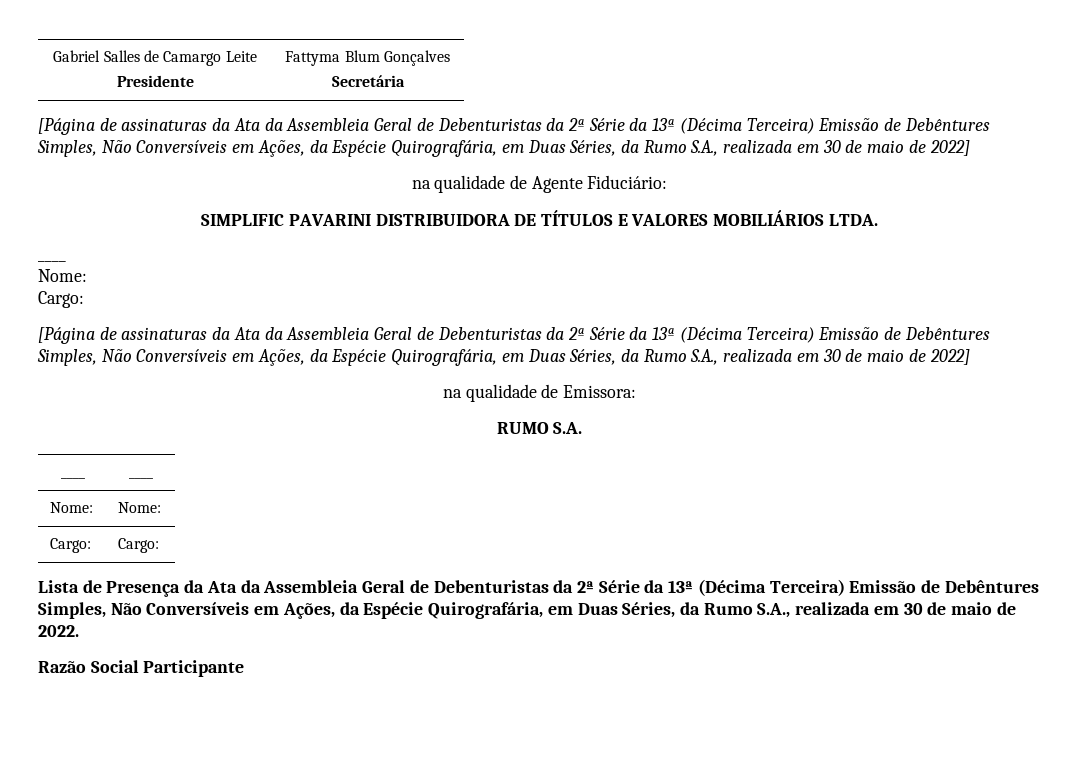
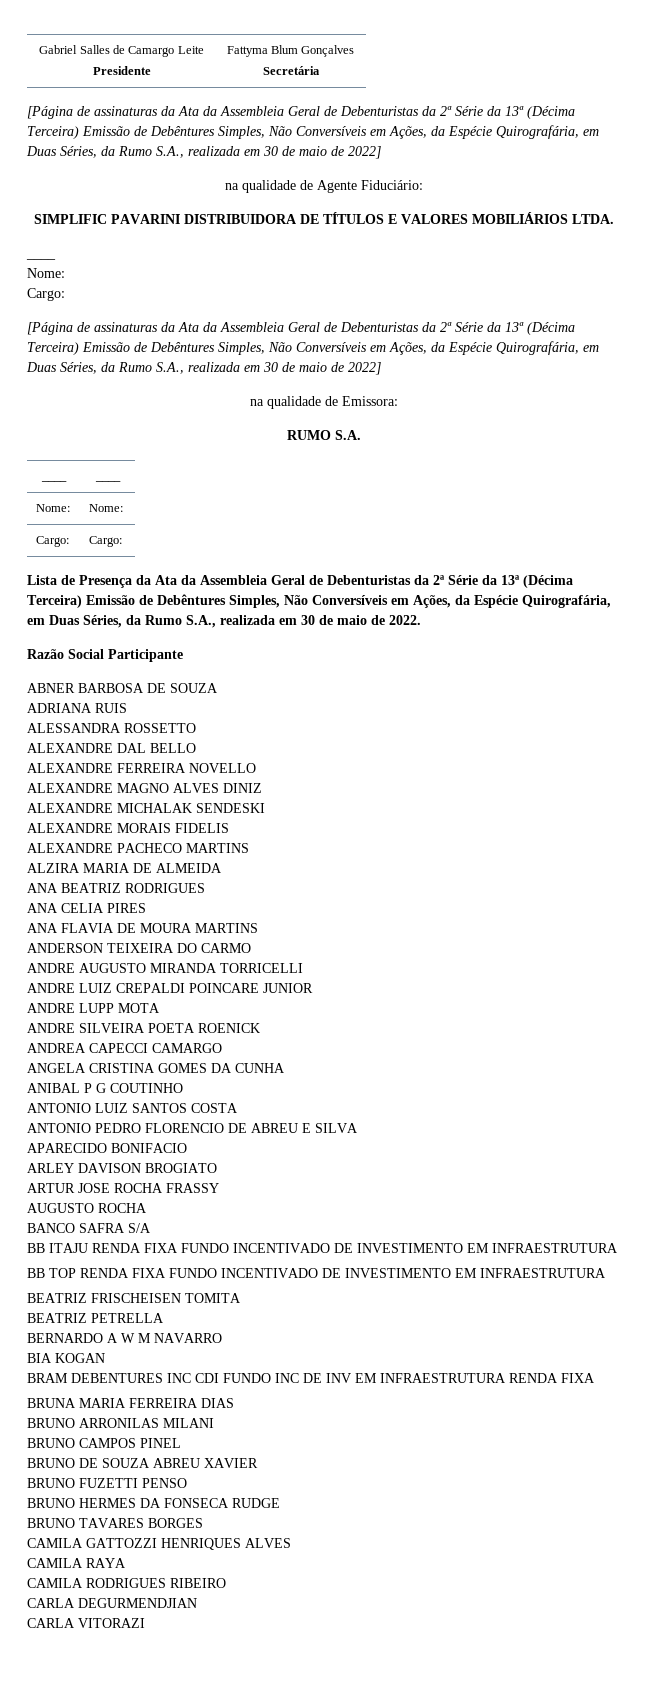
(245, 668) none -> [27,683,218,693] [27,703,127,713] [27,723,196,733] [27,743,196,753] [27,763,256,773] [27,783,262,793] [27,803,265,813] [27,823,229,833] [27,843,249,853] [27,863,222,873] [27,883,205,893] [27,903,146,913] [27,923,258,933] [27,943,251,953] [27,963,303,973] [27,983,313,993] [27,1003,160,1013] [27,1023,260,1033] [27,1043,222,1053] [27,1063,285,1073] [27,1083,183,1093] [27,1103,238,1113] [27,1123,358,1133] [27,1143,187,1153] [27,1163,217,1173] [27,1183,219,1193] [27,1203,147,1213] [27,1223,151,1233] [27,1243,618,1253] [27,1268,606,1278] [27,1293,241,1303] [27,1313,164,1323] [27,1333,222,1343] [27,1353,105,1363] [27,1373,595,1383] [27,1398,234,1408] [27,1418,214,1428] [27,1438,181,1448] [27,1458,258,1468] [27,1478,187,1488] [27,1498,280,1508] [27,1518,203,1528] [27,1538,291,1550] [27,1558,126,1568] [27,1578,226,1588] [27,1598,197,1608] [27,1618,145,1628] // ABNER BARBOSA DE SOUZA // ADRIANA RUIS // ALESSANDRA ROSSETTO // ALEXANDRE DAL BELLO // ALEXANDRE FERREIRA NOVELLO // ALEXANDRE MAGNO ALVES DINIZ // ALEXANDRE MICHALAK SENDESKI // ALEXANDRE MORAIS FIDELIS // ALEXANDRE PACHECO MARTINS // ALZIRA MARIA DE ALMEIDA // ANA BEATRIZ RODRIGUES // ANA CELIA PIRES // ANA FLAVIA DE MOURA MARTINS // ANDERSON TEIXEIRA DO CARMO // ANDRE AUGUSTO MIRANDA TORRICELLI // ANDRE LUIZ CREPALDI POINCARE JUNIOR // ANDRE LUPP MOTA // ANDRE SILVEIRA POETA ROENICK // ANDREA CAPECCI CAMARGO // ANGELA CRISTINA GOMES DA CUNHA // ANIBAL P G COUTINHO // ANTONIO LUIZ SANTOS COSTA // ANTONIO PEDRO FLORENCIO DE ABREU E SILVA // APARECIDO BONIFACIO // ARLEY DAVISON BROGIATO // ARTUR JOSE ROCHA FRASSY // AUGUSTO ROCHA // BANCO SAFRA S/A // BB ITAJU RENDA FIXA FUNDO INCENTIVADO DE INVESTIMENTO EM INFRAESTRUTURA // BB TOP RENDA FIXA FUNDO INCENTIVADO DE INVESTIMENTO EM INFRAESTRUTURA // BEATRIZ FRISCHEISEN TOMITA // BEATRIZ PETRELLA // BERNARDO A W M NAVARRO // BIA KOGAN // BRAM DEBENTURES INC CDI FUNDO INC DE INV EM INFRAESTRUTURA RENDA FIXA // BRUNA MARIA FERREIRA DIAS // BRUNO ARRONILAS MILANI // BRUNO CAMPOS PINEL // BRUNO DE SOUZA ABREU XAVIER // BRUNO FUZETTI PENSO // BRUNO HERMES DA FONSECA RUDGE // BRUNO TAVARES BORGES // CAMILA GATTOZZI HENRIQUES ALVES // CAMILA RAYA // CAMILA RODRIGUES RIBEIRO // CARLA DEGURMENDJIAN // CARLA VITORAZI

